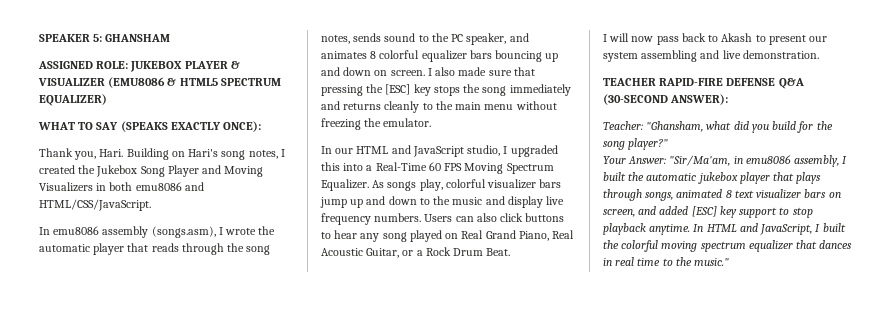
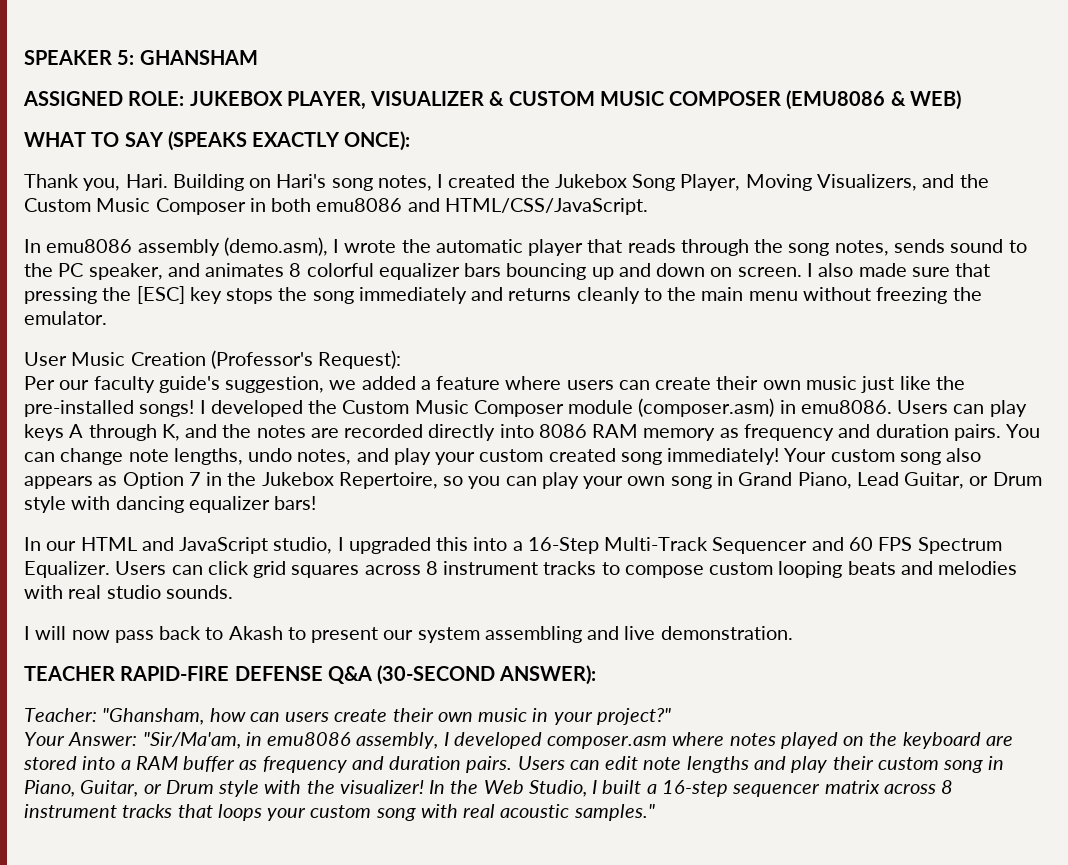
[184,61,240,69] [38,77,281,88] [39,94,107,106] PLAYER & VISUALIZER (EMU8086 & HTML5 SPECTRUM EQUALIZER) -> [286,90,961,110] PLAYER, VISUALIZER & CUSTOM MUSIC COMPOSER (EMU8086 & WEB)
[167,165,264,177] [39,182,93,192] Player and Moving Visualizers -> [680,174,989,191] [24,198,246,215] Player, Moving Visualizers, and the Custom Music Composer
[151,226,216,238] (songs.asm), -> [223,237,328,256] (demo.asm),
(432, 122) none -> [24,350,402,369] [24,376,965,393] [24,398,1027,417] [24,424,1041,441] [24,448,982,465] [24,472,1042,489] [24,496,317,513] // User Music Creation (Professor's Request): // Per our faculty guide's suggestion, we added a feature where users can create their own music just like the pre-installed songs! I developed the Custom Music Composer module (composer.asm) in emu8086. Users can play keys A through K, and the notes are recorded directly into 8086 RAM memory as frequency and duration pairs. You can change note lengths, undo notes, and play your custom created song immediately! Your custom song also appears as Option 7 in the Jukebox Repertoire, so you can play your own song in Grand Piano, Lead Guitar, or Drum style with dancing equalizer bars!
[375,162,427,171] Real-Time -> [527,537,844,554] 16-Step Multi-Track Sequencer and
[464,163,504,174] Moving -> (913, 544) none
[372,179,562,191] [320,196,565,208] [321,213,565,225] [321,230,575,242] [321,247,511,258] As songs play, colorful visualizer bars jump up and down to the music and display live frequency numbers. Users can also click buttons to hear any song played on Real Grand Piano, Real Acoustic Guitar, or a Rock Drum Beat. -> [115,561,1018,578] [24,585,233,599] Users can click grid squares across 8 instrument tracks to compose custom looping beats and melodies with real studio sounds.
[706,121,833,133] [603,138,669,150] what did you build for the song player?" -> [209,708,671,725] how can users create their own music in your project?"
[603,172,822,184] [603,189,841,201] [603,206,813,218] [603,223,846,235] [603,240,853,252] [603,257,730,266] built the automatic jukebox player that plays through songs, animated 8 text visualizer bars on screen, and added [ESC] key support to stop playback anytime. In HTML and JavaScript, I built the colorful moving spectrum equalizer that dances in real time to the music." -> [453,732,1013,749] [23,756,1005,773] [24,780,954,797] [24,804,655,821] developed composer.asm where notes played on the keyboard are stored into a RAM buffer as frequency and duration pairs. Users can edit note lengths and play their custom song in Piano, Guitar, or Drum style with the visualizer! In the Web Studio, I built a 16-step sequencer matrix across 8 instrument tracks that loops your custom song with real acoustic samples."

